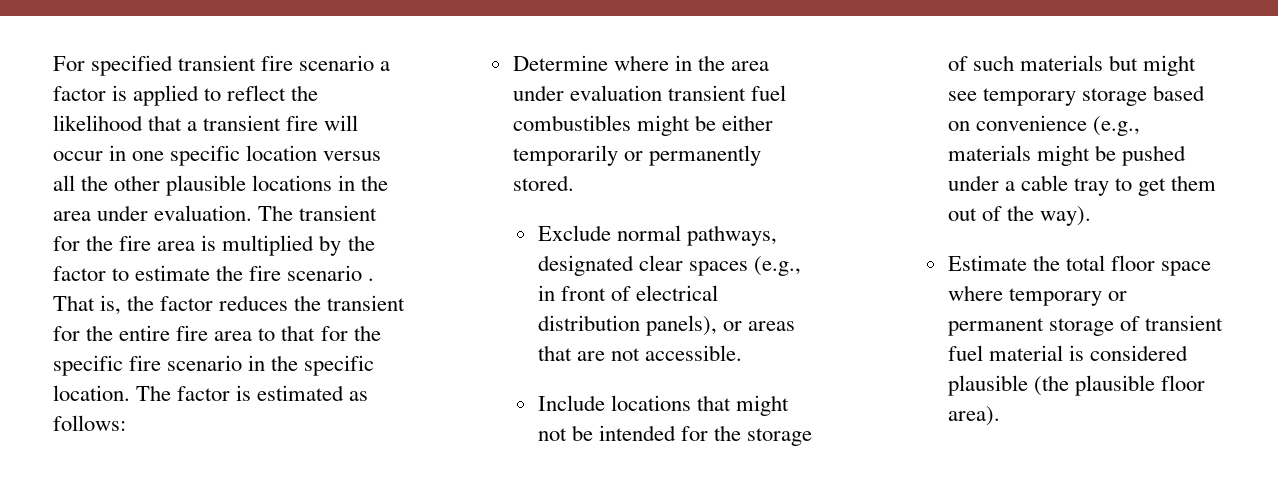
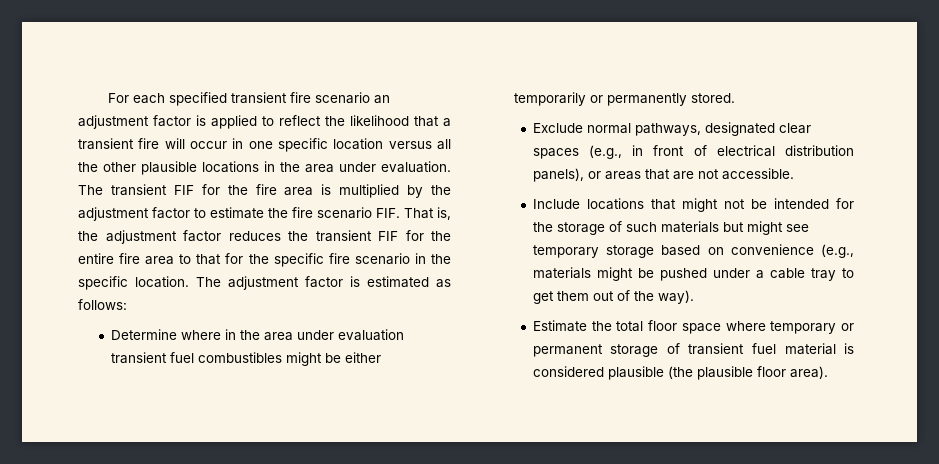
(85, 63) none -> [132,93,165,104] each
[380,61,391,71] a -> [373,95,390,104] [78,115,149,129] an adjustment
(378, 213) none -> [173,185,194,195] FIF
(375, 243) none -> [78,207,149,221] adjustment
[368,278,375,281] . -> [376,208,400,218] FIF.
(155, 303) none -> [105,230,177,244] adjustment
(406, 303) none -> [378,231,398,241] FIF
(172, 393) none -> [228,276,299,290] adjustment

